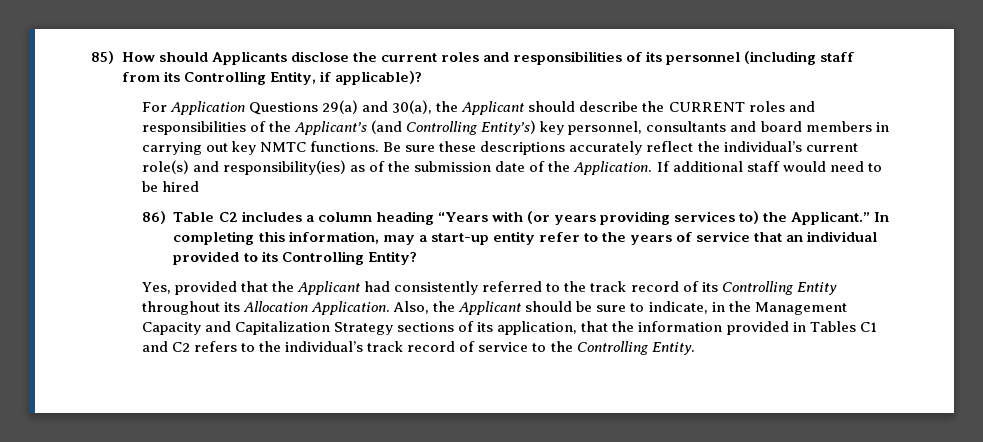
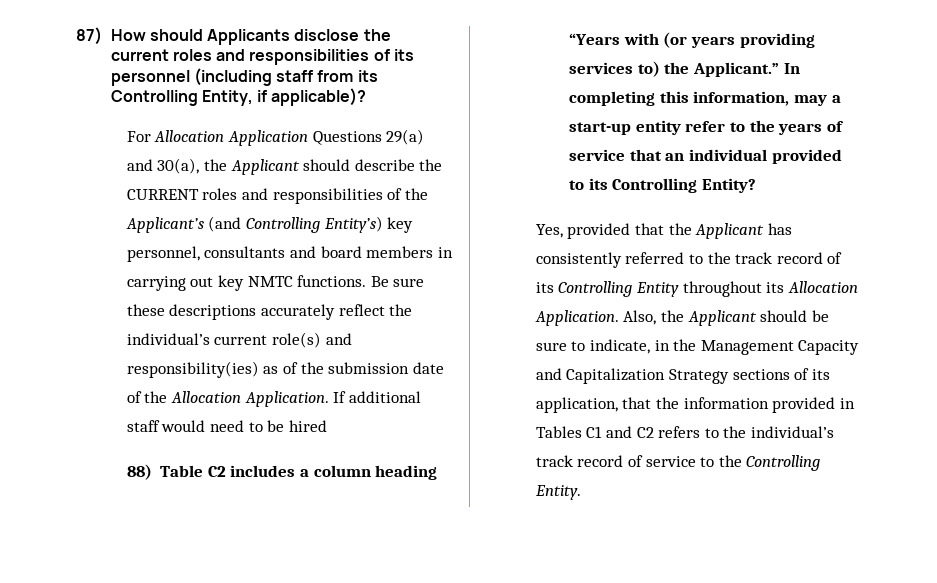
[91,51,114,64] 85) -> [76,27,102,45] 87)
(167, 107) none -> [154,130,225,142] Allocation
(571, 166) none -> [170,391,241,403] Allocation
[141,211,166,224] 86) -> [126,464,152,480] 88)
[364,281,391,292] had -> [767,223,792,235] has

